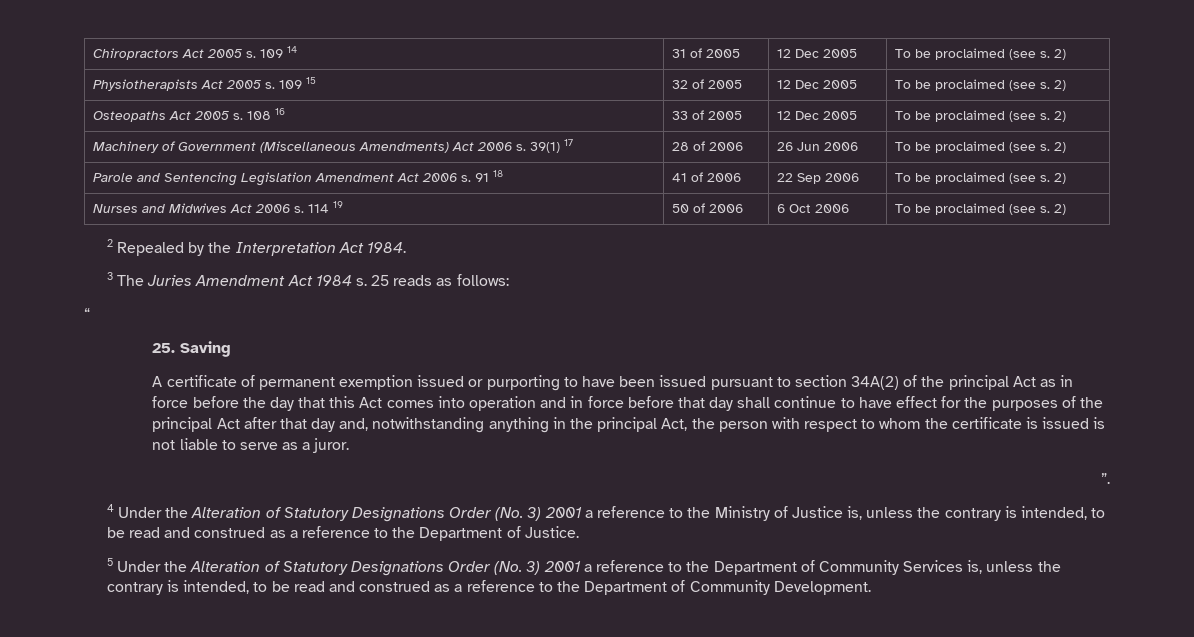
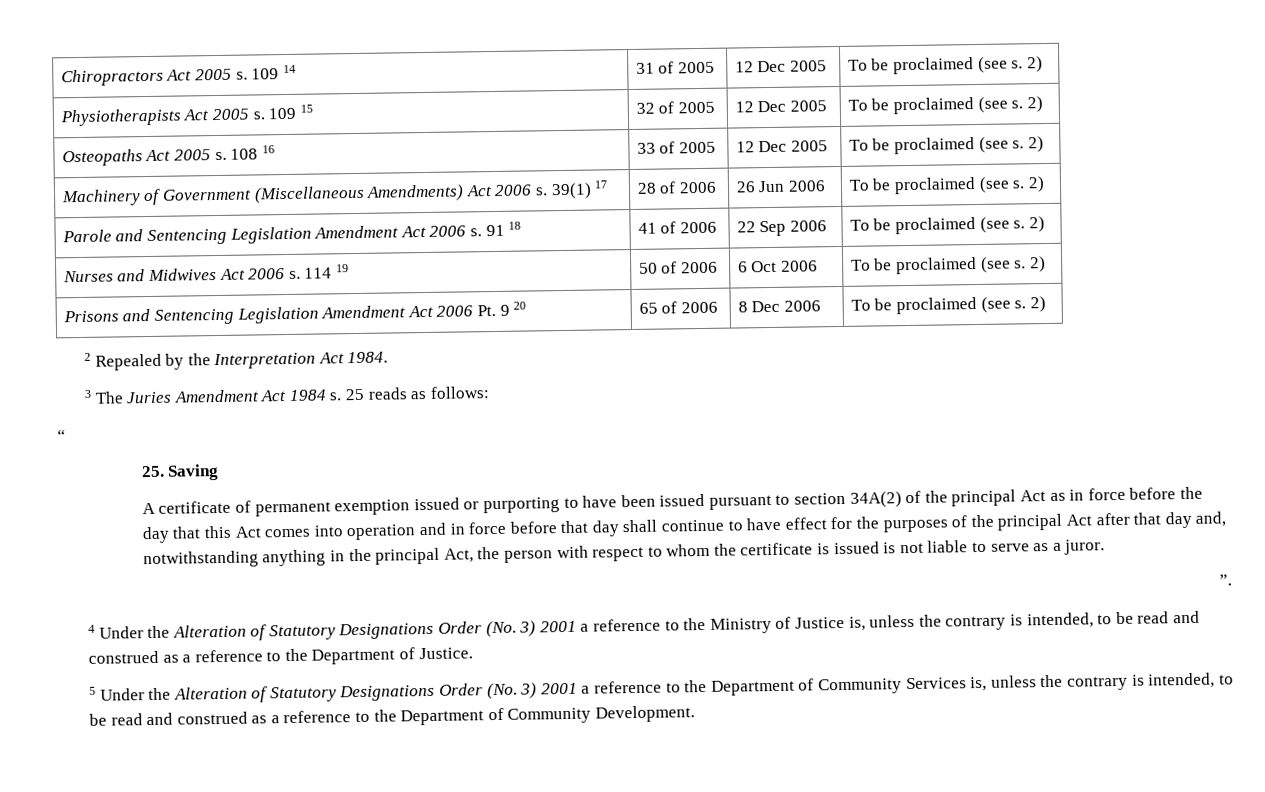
(1067, 209) none -> [62,301,527,325] [638,301,719,314] [737,300,822,313] [850,296,1046,315] // Prisons and Sentencing Legislation Amendment Act 2006 Pt. 9 20 | 65 of 2006 | 8 Dec 2006 | To be proclaimed (see s. 2)

